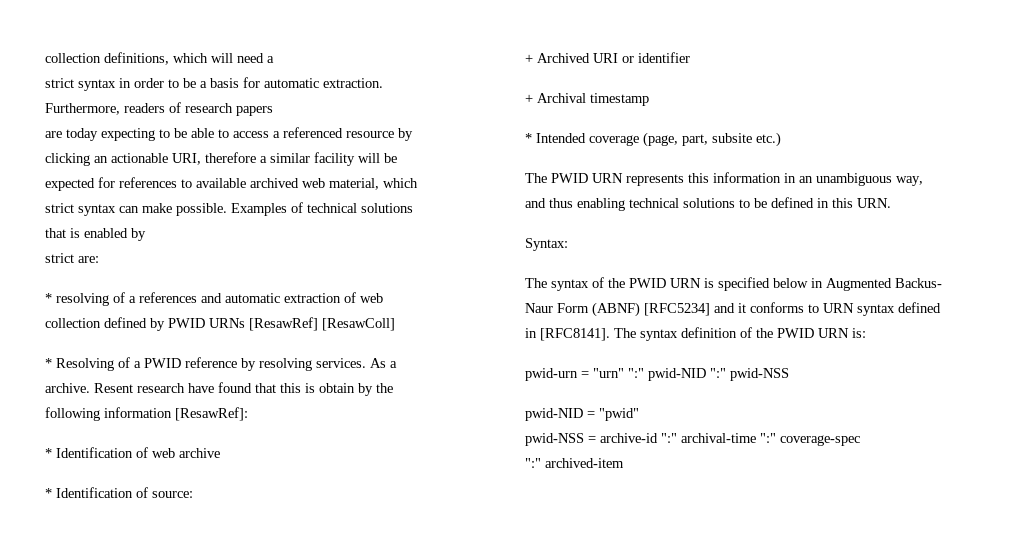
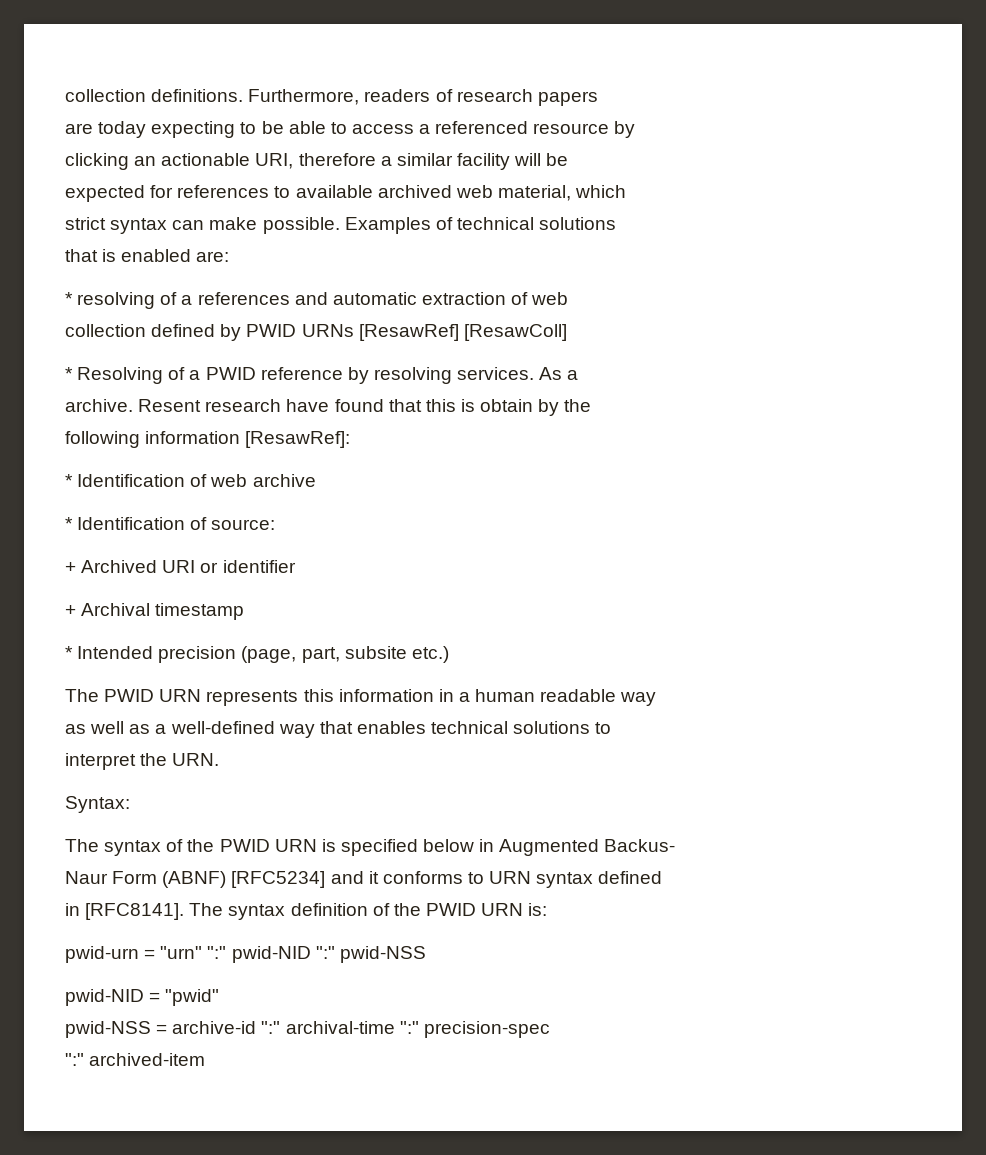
[45,52,274,65] [45,77,383,91] collection definitions, which will need a // strict syntax in order to be a basis for automatic extraction. // -> [65,89,244,102] collection definitions.
[131,228,146,241] [45,253,74,263] by // strict -> (192, 255) none
[589,135,639,146] coverage -> [158,646,237,663] precision
[799,173,923,186] [525,198,625,211] an unambiguous way, // and thus enabling -> [458,689,657,706] [65,721,426,738] a human readable way // as well as a well-defined way that enables
[754,197,853,208] be defined in this -> [65,753,168,770] // interpret the
[780,435,860,446] coverage-spec -> [423,1021,550,1038] precision-spec

